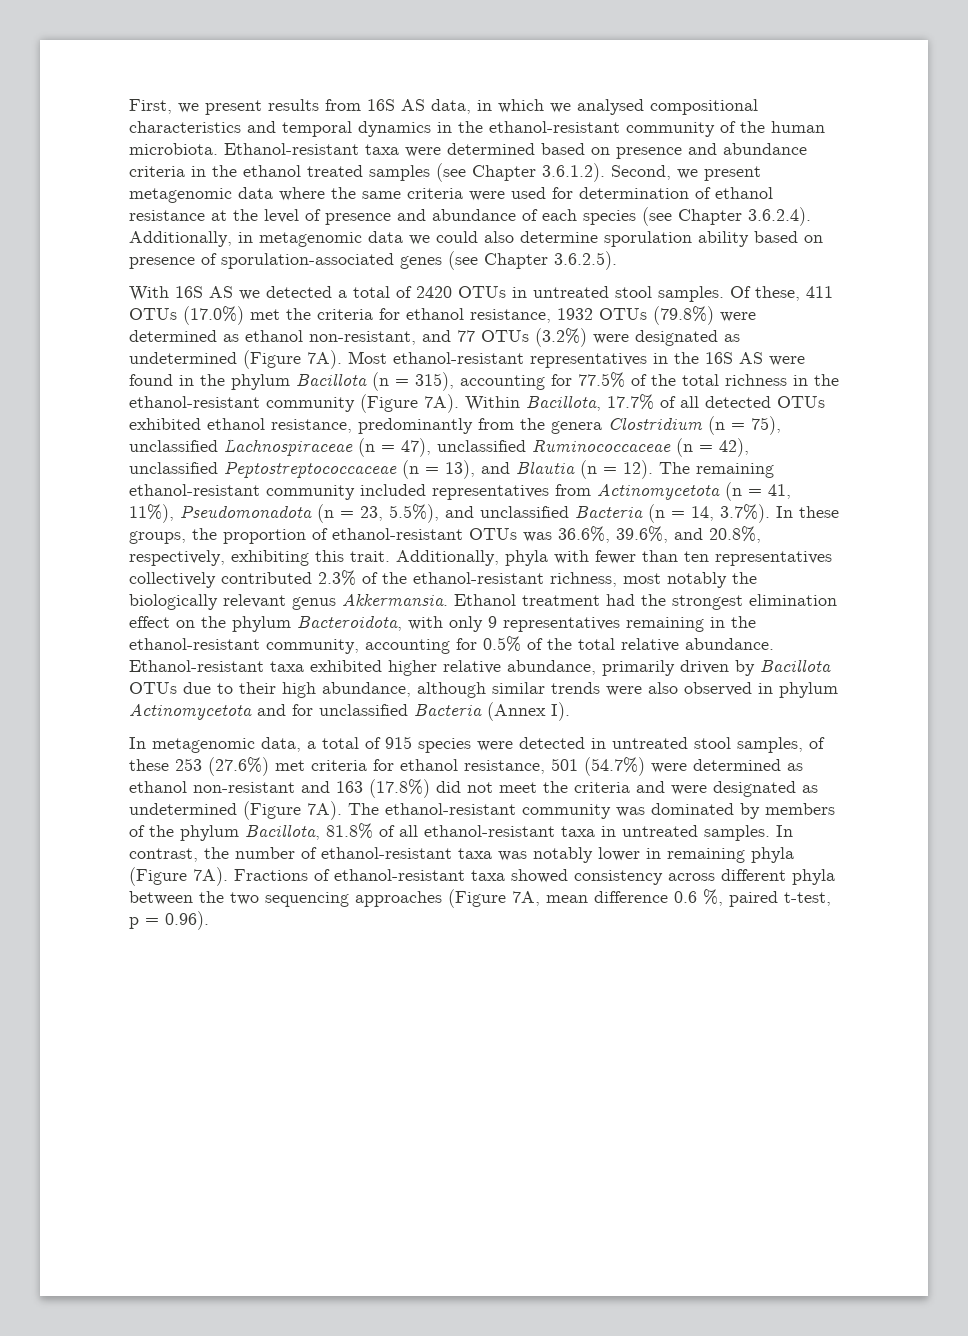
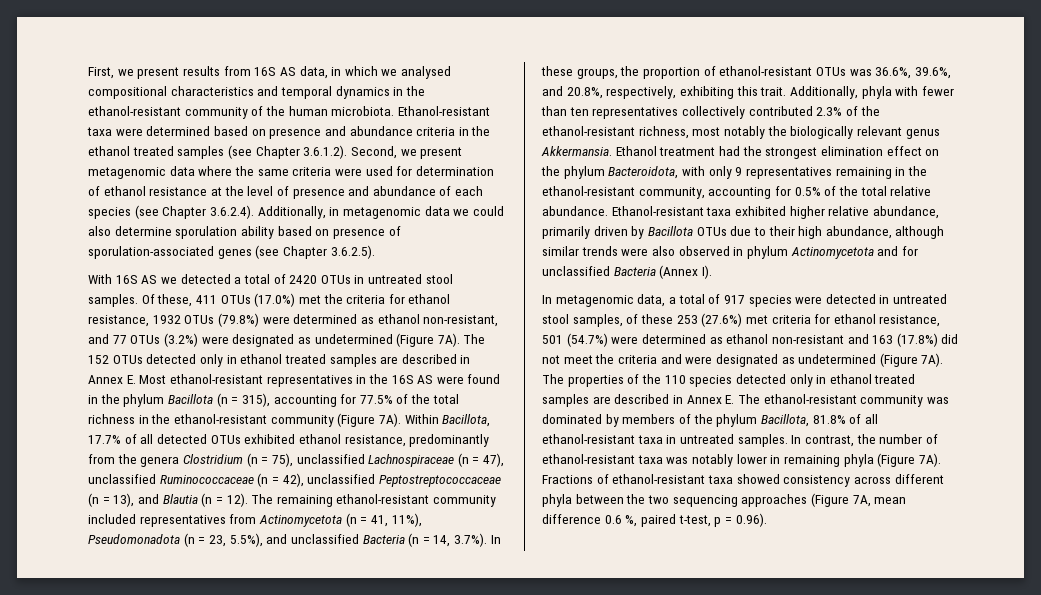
(342, 359) none -> [463,334,486,344] [88,354,471,367] [88,375,136,384] The 152 OTUs detected only in ethanol treated samples are described in Annex E.
[385,736,412,749] 915 -> [723,295,745,304] 917
(379, 809) none -> [567,374,916,387] [542,394,760,407] properties of the 110 species detected only in ethanol treated samples are described in Annex E. The

